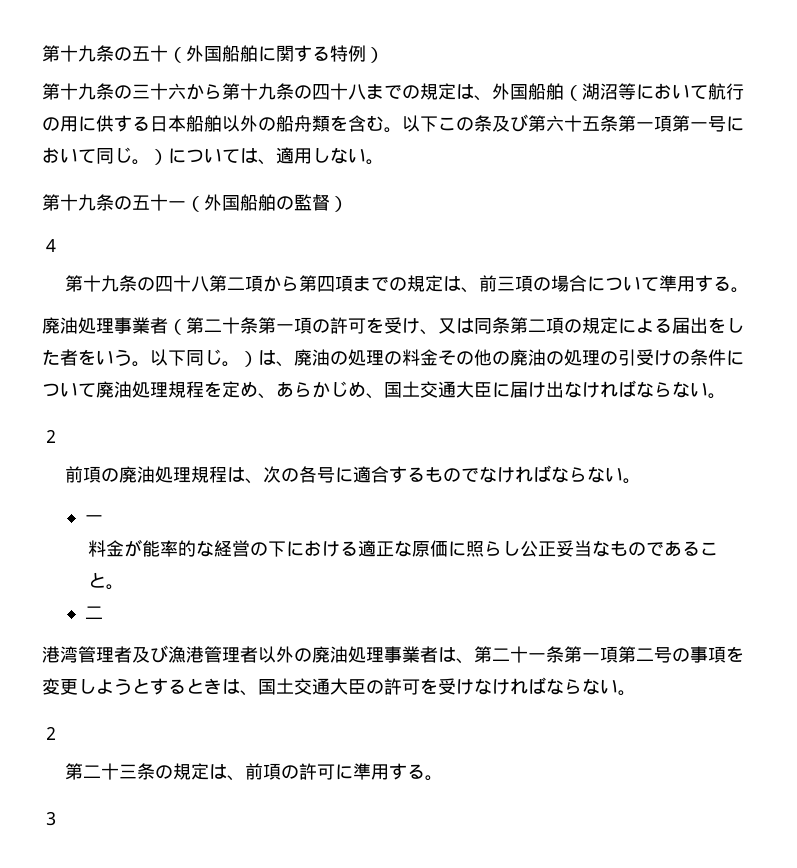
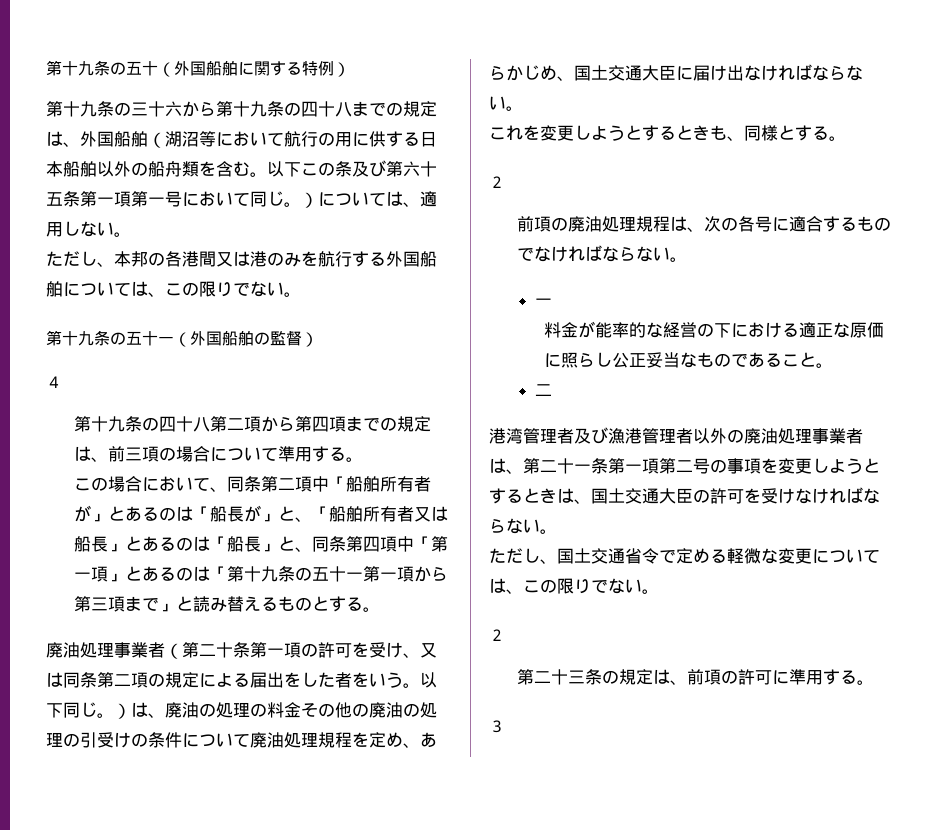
(384, 162) none -> [46,251,437,267] [46,281,301,297] // ただし、本邦の各港間又は港のみを航行する外国船舶については、この限りでない。
(749, 290) none -> [73,476,431,492] [73,505,448,522] [73,536,448,552] [73,566,448,582] [73,596,380,612] // この場合において、同条第二項中「船舶所有者が」とあるのは「船長が」と、「船舶所有者又は船長」とあるのは「船長」と、同条第四項中「第一項」とあるのは「第十九条の五十一第一項から第三項まで」と読み替えるものとする。
(726, 396) none -> [489,125,846,141] // これを変更しようとするときも、同様とする。
(636, 693) none -> [489,548,880,564] [489,578,659,594] // ただし、国土交通省令で定める軽微な変更については、この限りでない。

